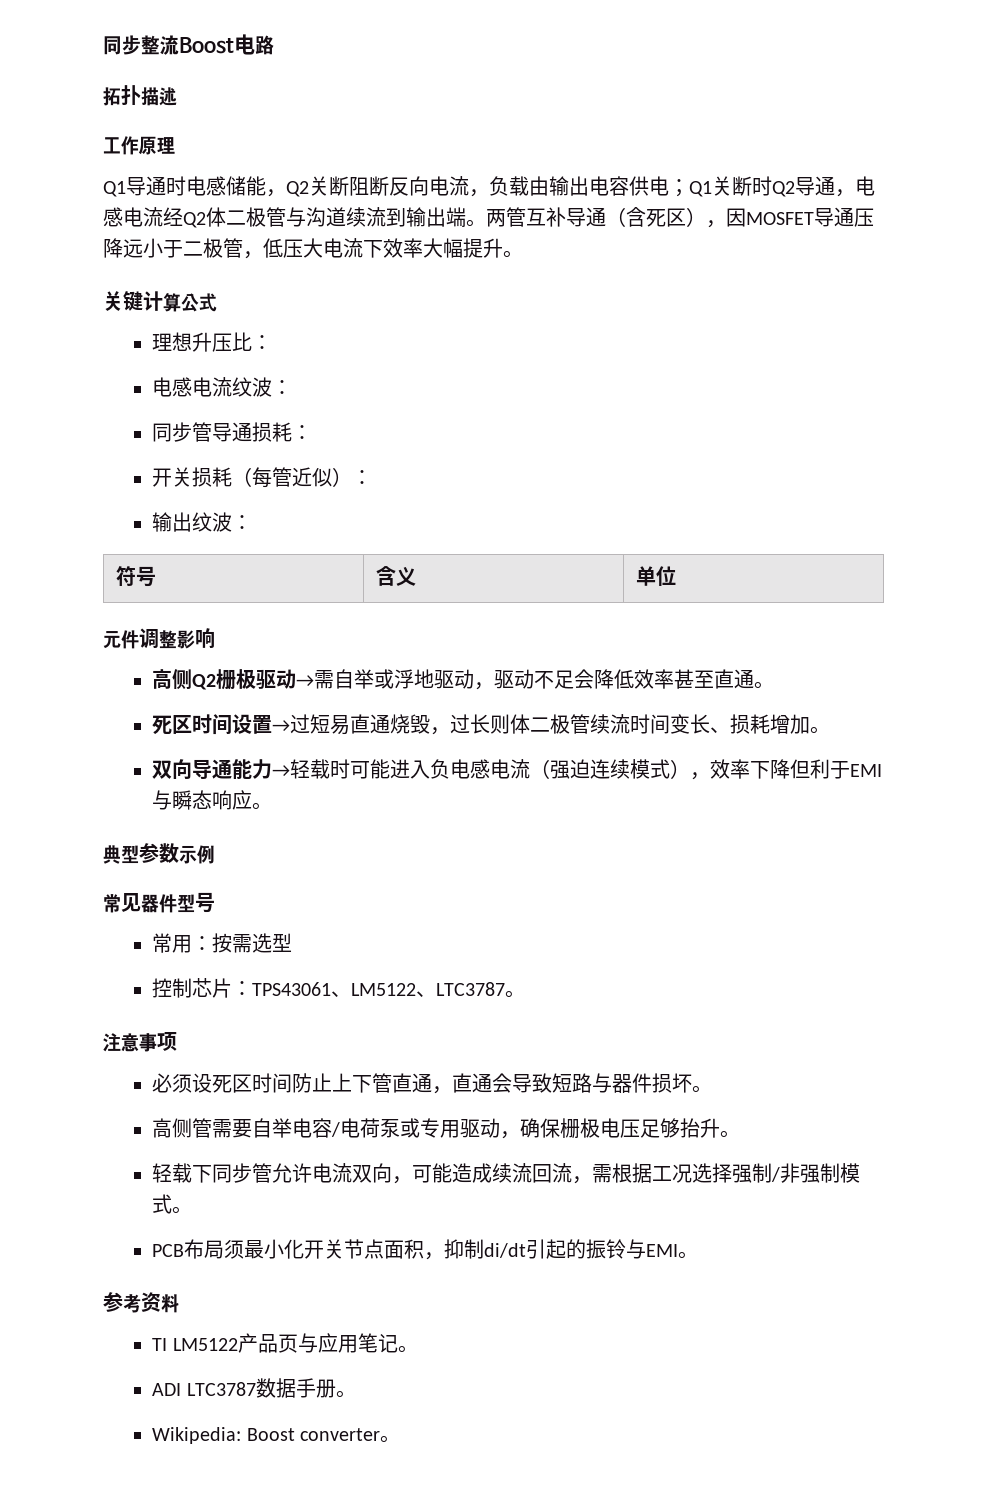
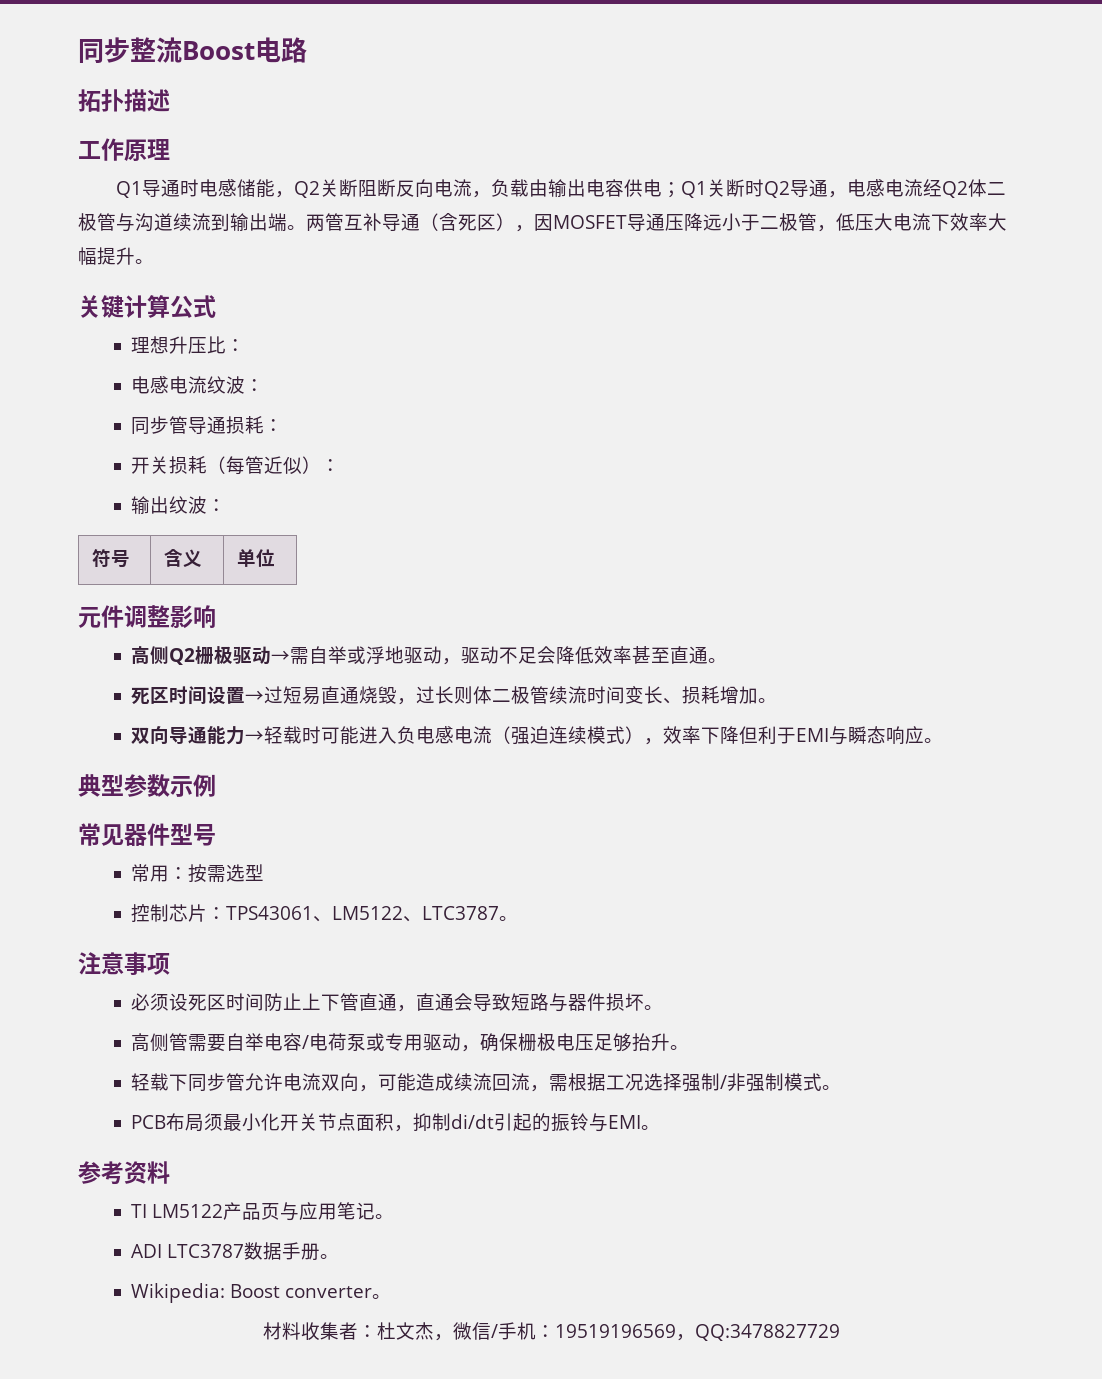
(401, 1439) none -> [262,1322,840,1341] // 材料收集者：杜文杰，微信/手机：19519196569，QQ:3478827729

